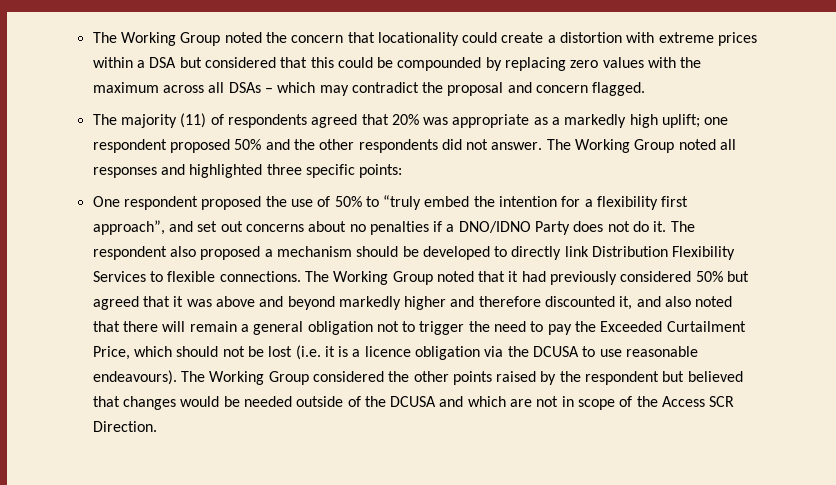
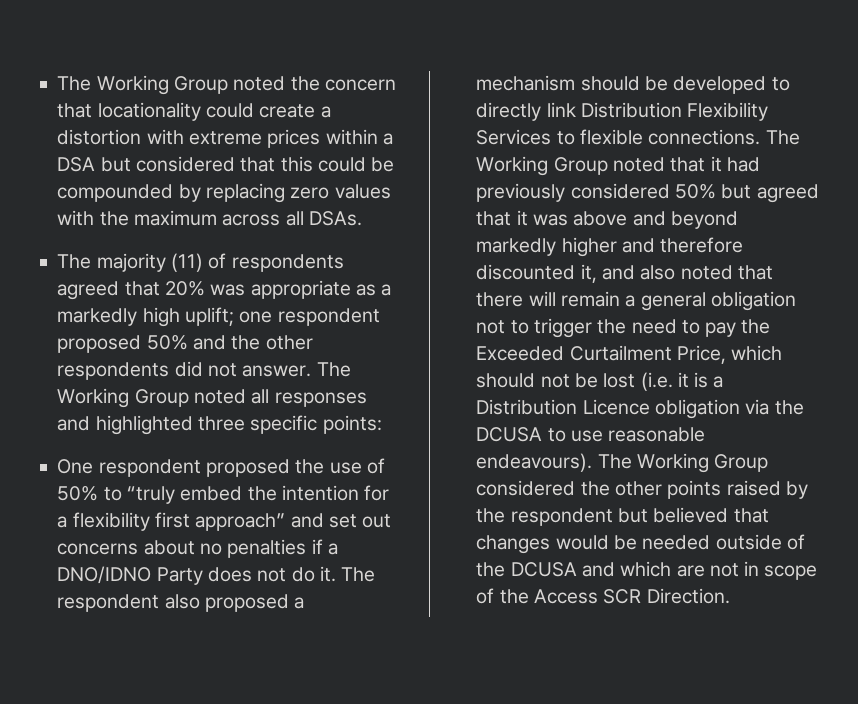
[228,82,646,96] DSAs – which may contradict the proposal and concern flagged. -> [308,211,362,226] DSAs.
[92,220,165,235] approach”, -> [195,513,286,531] approach”
[364,346,411,357] licence -> [476,399,650,415] Distribution Licence

